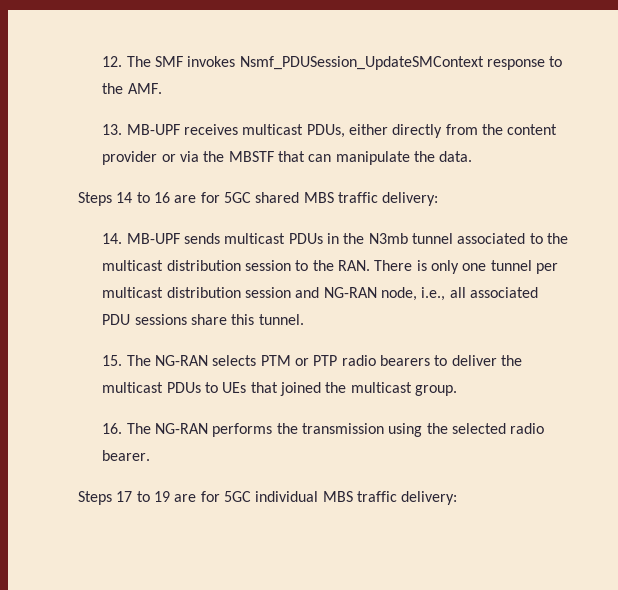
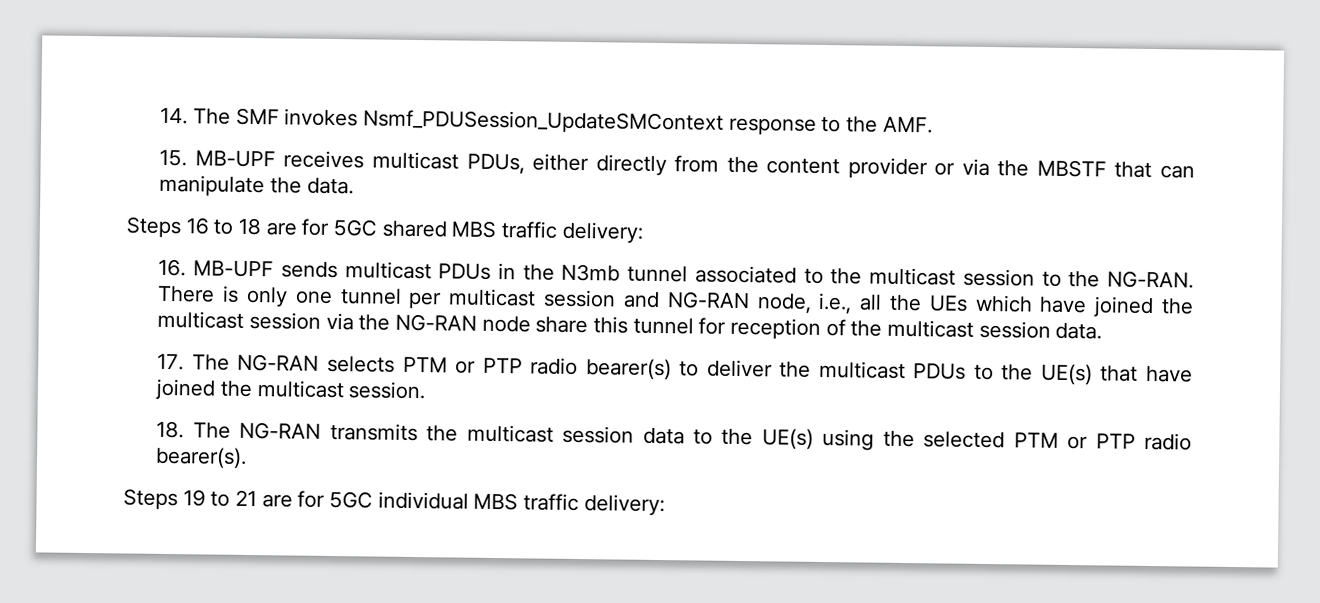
[102,56,123,67] 12. -> [160,107,189,125] 14.
[102,124,123,135] 13. -> [159,149,188,167] 15.
[116,192,170,203] 14 to 16 -> [185,217,262,236] 16 to 18
[102,233,123,244] 14. -> [158,258,187,277] 16.
[166,260,241,271] distribution -> (957, 276) none
[337,260,370,271] RAN. -> [1107,270,1194,289] NG-RAN.
[166,287,241,298] distribution -> (537, 297) none
[469,287,538,298] [102,314,304,325] [102,355,123,366] associated PDU sessions share this tunnel. // 15. -> [888,294,1195,319] [157,310,1103,340] [157,353,185,371] the UEs which have joined the multicast session via the NG-RAN node share this tunnel for reception of the multicast session data. // 17.
[379,355,430,366] bearers -> [585,358,672,381] bearer(s)
[222,382,457,396] [102,423,545,437] [102,450,151,461] [78,491,170,505] UEs that joined the multicast group. // 16. The NG-RAN performs the transmission using the selected radio bearer. // Steps 17 to 19 -> [1001,363,1193,386] [155,378,426,401] [156,420,1192,451] [155,446,248,469] [123,488,258,511] the UE(s) that have joined the multicast session. // 18. The NG-RAN transmits the multicast session data to the UE(s) using the selected PTM or PTP radio bearer(s). // Steps 19 to 21

